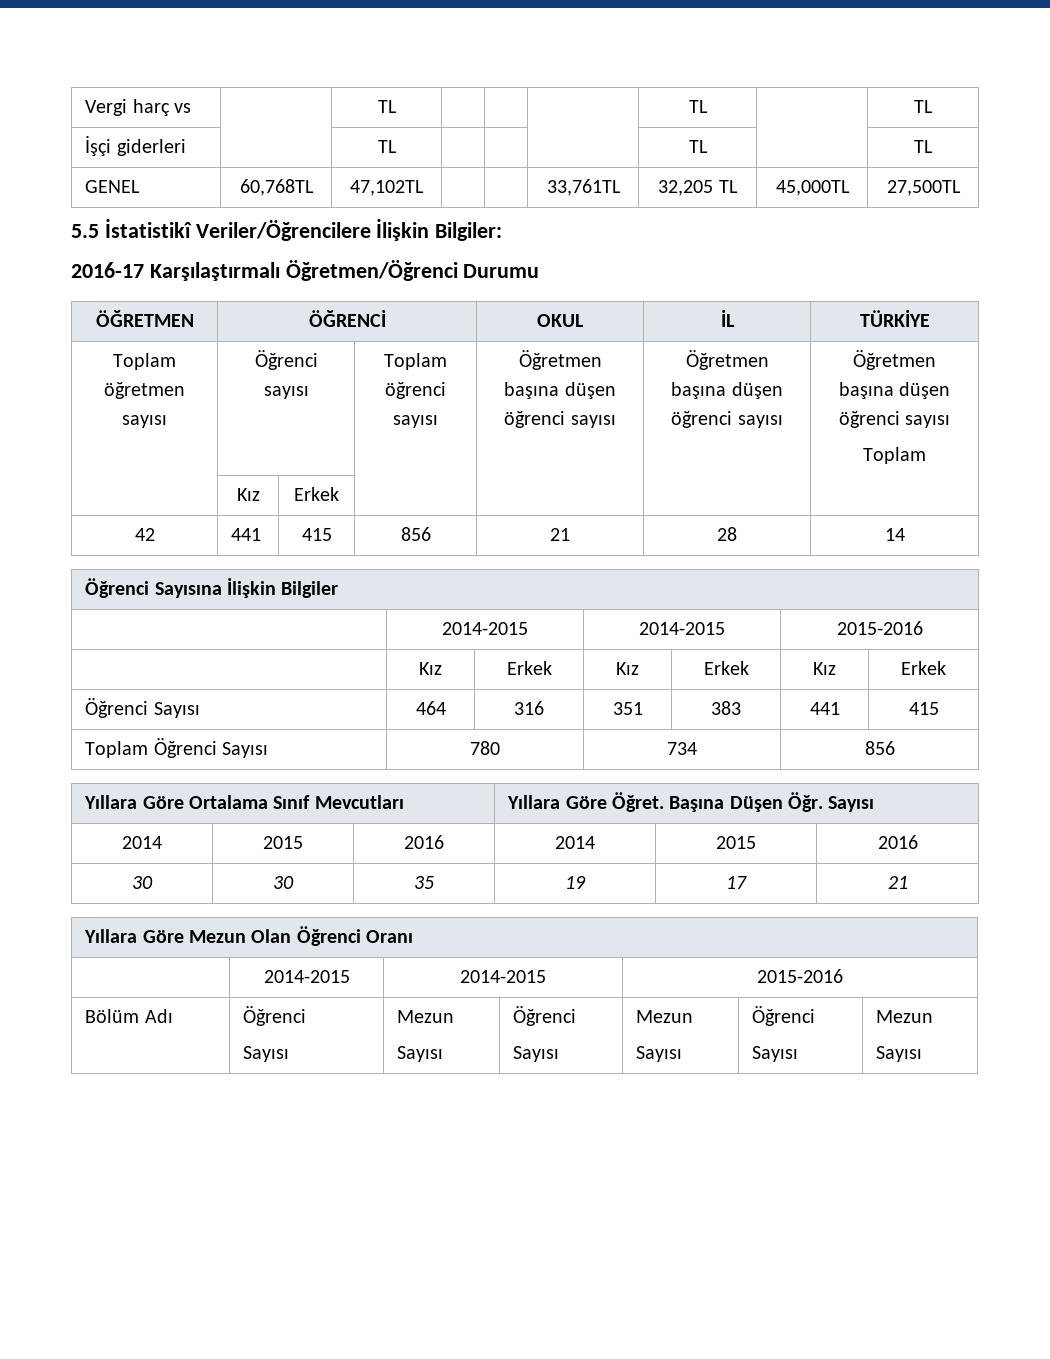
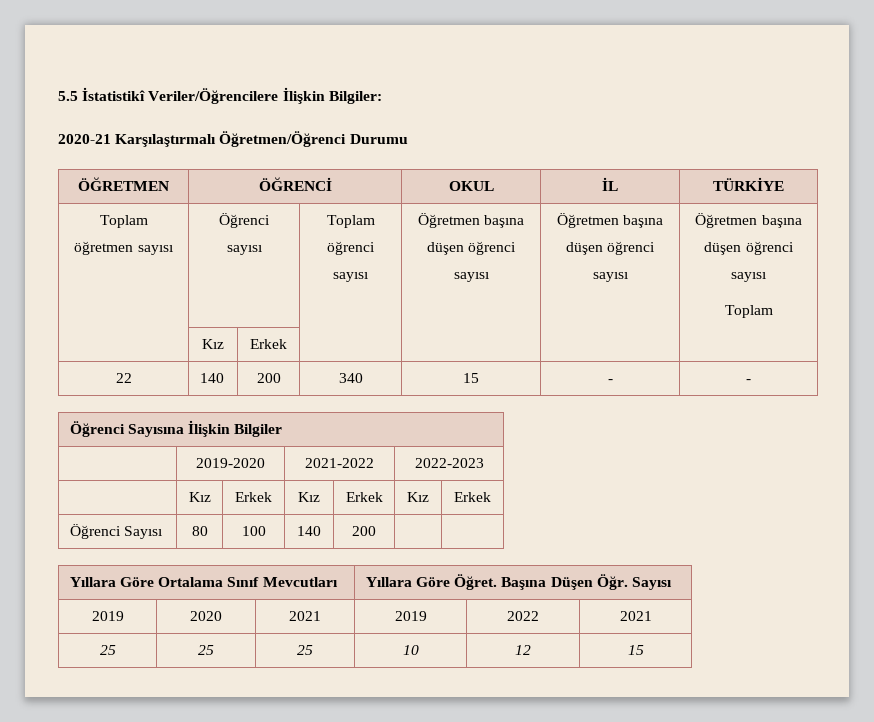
[85,99,191,116] [377,100,397,113] [688,100,708,113] [914,100,933,113] [85,136,186,156] [377,140,397,153] [688,140,708,153] [914,140,933,153] [85,180,141,193] [239,179,314,196] [350,180,424,196] [546,179,621,196] [658,180,738,196] [775,180,850,196] [886,180,961,196] Vergi harç vs | | TL | | | | TL | | TL // İşçi giderleri | | TL | | | | TL | | TL // GENEL | 60,768TL | 47,102TL | | | 33,761TL | 32,205 TL | 45,000TL | 27,500TL // -> (58, 96) none
[71,262,144,278] 2016-17 -> [58,134,111,144] 2020-21
[134,528,155,541] [231,528,262,541] [301,528,332,541] [400,527,431,541] [550,528,570,541] [717,527,737,541] [884,528,905,541] 42 | 441 | 415 | 856 | 21 | 28 | 14 -> [115,373,132,383] [199,373,224,383] [256,373,281,383] [338,373,363,383] [463,373,479,383] [607,379,613,383] [746,379,751,383] 22 | 140 | 200 | 340 | 15 | - | -
[442,622,528,635] [639,622,725,635] [836,621,923,635] 2014-2015 | 2014-2015 | 2015-2016 -> [196,458,265,468] [305,458,374,468] [414,458,484,468] 2019-2020 | 2021-2022 | 2022-2023
[415,701,446,715] [514,701,544,715] [612,702,643,715] [711,701,741,715] [809,702,840,715] [908,702,939,715] [85,738,268,758] [470,741,500,755] [667,742,697,755] [864,741,895,755] 464 | 316 | 351 | 383 | 441 | 415 // Toplam Öğrenci Sayısı | 780 | 734 | 856 -> [191,526,208,536] [241,526,266,536] [297,526,321,536] [352,526,376,536] 80 | 100 | 140 | 200 | |
[122,836,162,849] [263,836,303,849] [404,835,444,849] [555,836,595,849] [716,836,756,849] [877,835,918,849] [132,876,153,889] [273,876,294,889] [414,876,434,889] [565,876,586,889] [726,876,747,889] [887,876,908,889] [84,926,413,946] [263,970,350,983] [460,970,546,983] [757,969,843,983] [85,1009,173,1023] [243,1006,307,1026] [243,1046,290,1062] [397,1010,455,1023] [397,1046,444,1062] [513,1006,577,1026] [513,1046,560,1062] [636,1010,694,1023] [636,1046,683,1062] [752,1006,816,1026] [752,1046,799,1062] [876,1010,934,1023] [876,1046,923,1062] 2014 | 2015 | 2016 | 2014 | 2015 | 2016 // 30 | 30 | 35 | 19 | 17 | 21 // Yıllara Göre Mezun Olan Öğrenci Oranı // | 2014-2015 | 2014-2015 | 2015-2016 // Bölüm Adı | Öğrenci // Sayısı | Mezun // Sayısı | Öğrenci // Sayısı | Mezun // Sayısı | Öğrenci // Sayısı | Mezun // Sayısı -> [91,611,124,621] [190,611,222,621] [289,611,321,621] [394,611,427,621] [507,611,539,621] [619,611,652,621] [99,645,116,655] [198,645,214,655] [297,645,313,655] [402,645,419,655] [515,645,531,655] [627,645,644,655] 2019 | 2020 | 2021 | 2019 | 2022 | 2021 // 25 | 25 | 25 | 10 | 12 | 15

